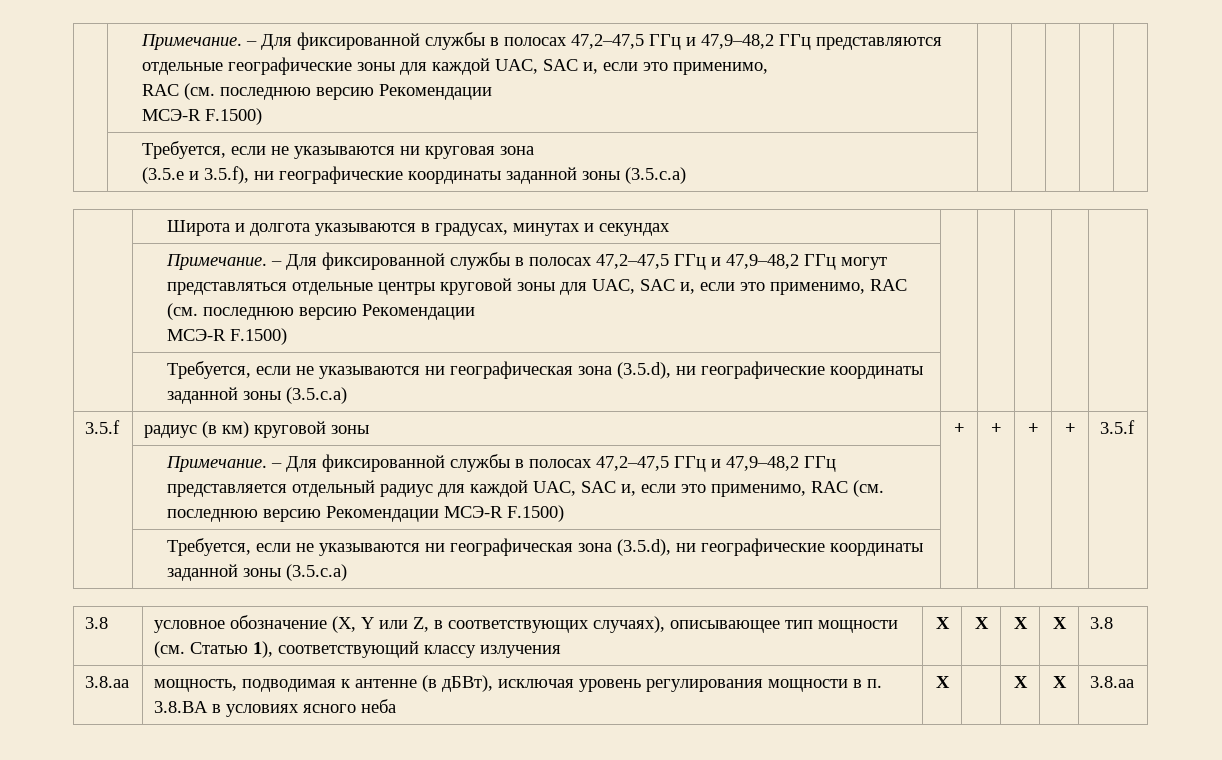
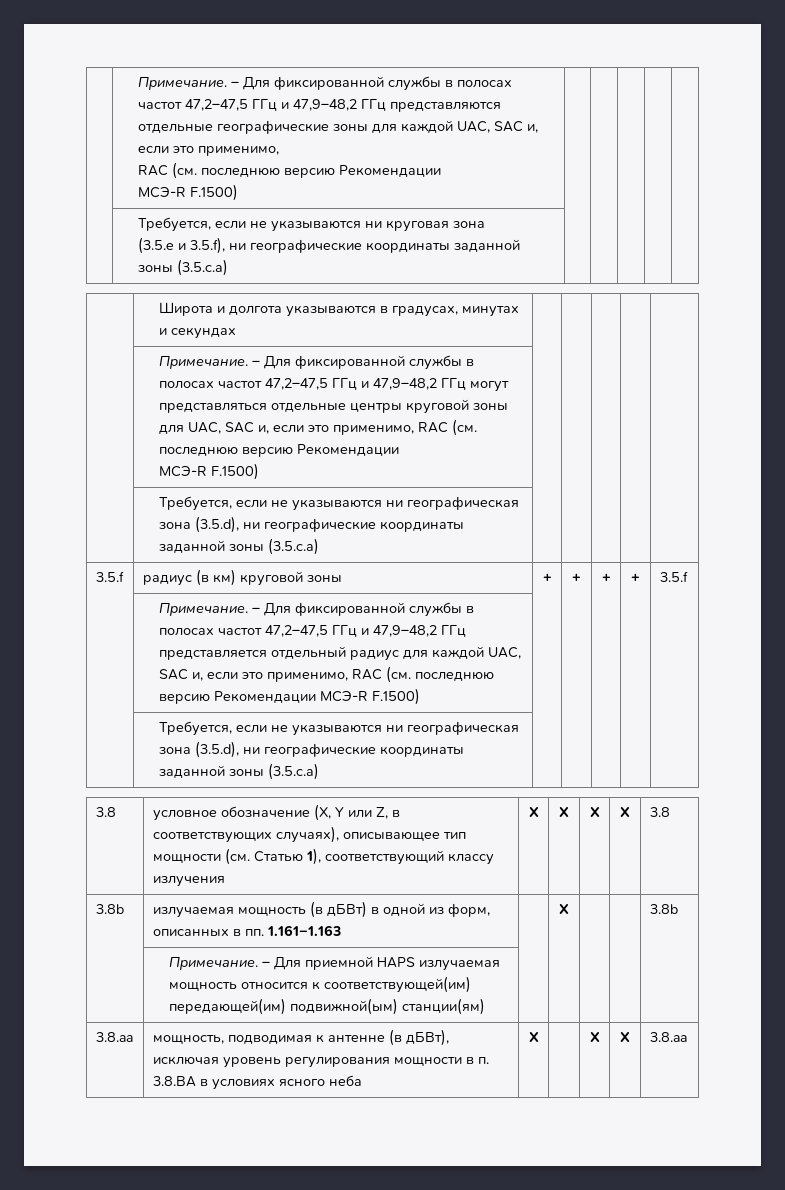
[140,32,567,50] | Примечание. – Для фиксированной службы в полосах -> [138,76,513,91] [138,102,183,109] | Примечание. – Для фиксированной службы в полосах частот
(592, 261) none -> [218,381,263,388] частот
(592, 463) none -> [218,628,263,635] частот
(1114, 623) none -> [95,904,124,914] [152,901,490,918] [152,925,341,936] [559,904,569,914] [649,904,678,914] [169,956,501,971] [169,976,472,993] [169,998,486,1015] // 3.8b | излучаемая мощность (в дБВт) в одной из форм, описанных в пп. 1.161−1.163 | | X | | | 3.8b // | Примечание. – Для приемной HAPS излучаемая мощность относится к соответствующей(им) передающей(им) подвижной(ым) станции(ям) | | | | |

